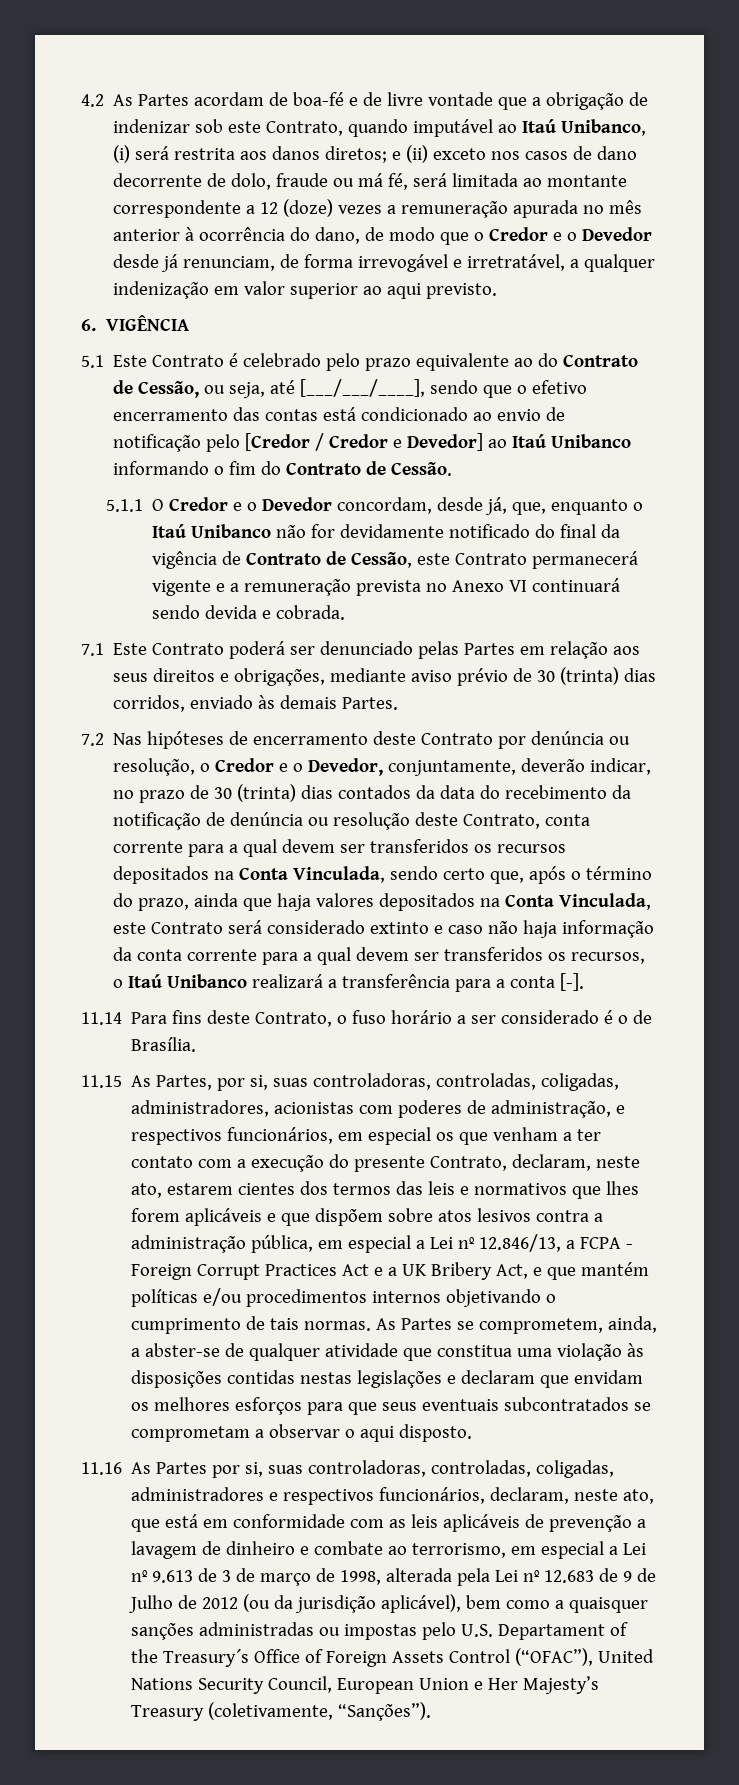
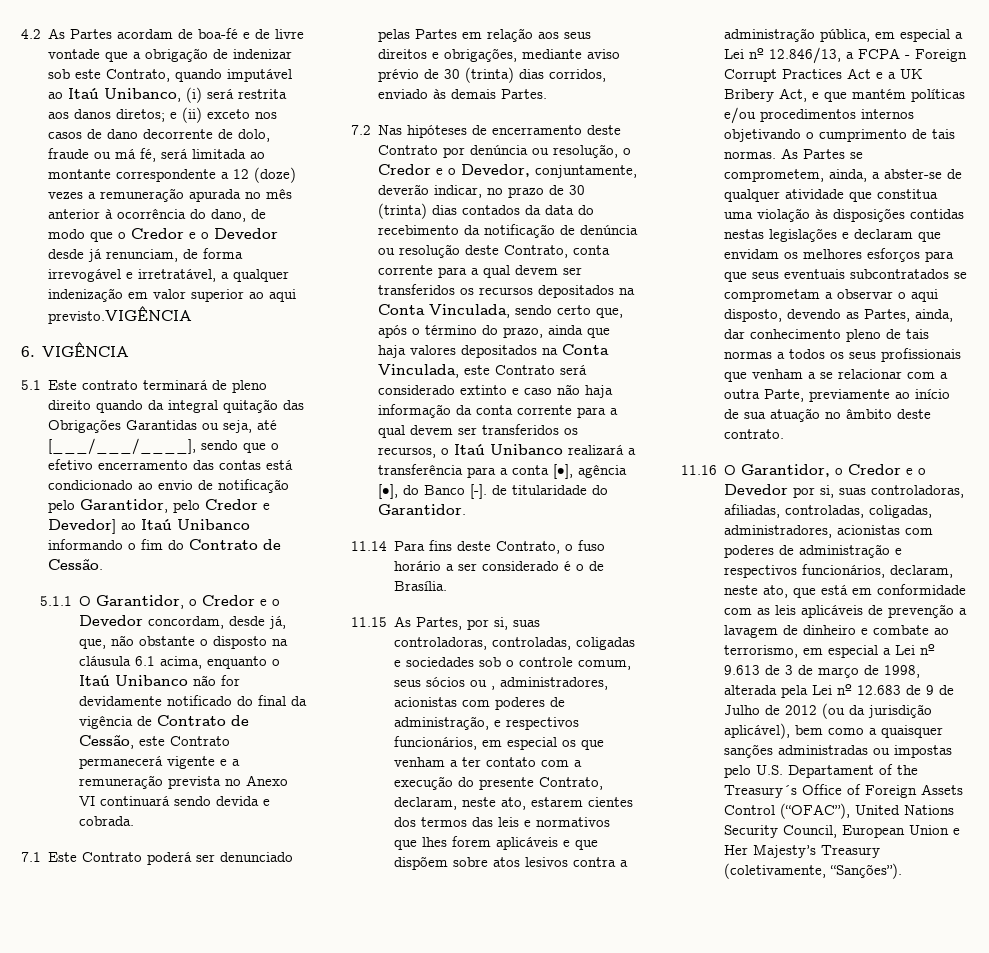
[426,283,498,299] previsto. -> [48,306,193,324] previsto.VIGÊNCIA
[152,353,639,371] [113,380,200,398] Contrato é celebrado pelo prazo equivalente ao do Contrato de Cessão, -> [82,380,268,393] [48,399,305,413] [48,419,198,433] contrato terminará de pleno direito quando da integral quitação das Obrigações Garantidas
[245,433,325,451] [Credor / -> [80,499,201,513] Garantidor, pelo
(165, 505) none -> [95,595,197,609] Garantidor, o
(547, 508) none -> [110,635,288,649] [78,656,202,669] não obstante o disposto na cláusula 6.1 acima,
[560,973,585,991] [-]. -> [553,464,628,479] [378,484,609,499] [378,504,467,515] [•], agência [•], do Banco [-]. de titularidade do Garantidor.
[541,1073,620,1091] coligadas, -> [576,637,636,650] [394,657,632,670] [394,677,496,690] coligadas e sociedades sob o controle comum, seus sócios ou ,
[399,1424,473,1442] [81,1460,615,1478] [131,1487,265,1501] disposto. // 11.16 As Partes por si, suas controladoras, controladas, coligadas, administradores -> [724,309,954,322] [724,329,930,342] [724,348,962,362] [724,369,949,382] [724,389,951,402] [724,408,932,422] [724,429,785,439] [681,464,927,477] [724,484,965,498] [724,504,933,518] [724,525,934,538] [724,544,891,558] disposto, devendo as Partes, ainda, dar conhecimento pleno de tais normas a todos os seus profissionais que venham a se relacionar com a outra Parte, previamente ao início de sua atuação no âmbito deste contrato. // 11.16 O Garantidor, o Credor e o Devedor por si, suas controladoras, afiliadas, controladas, coligadas, administradores, acionistas com poderes de administração

